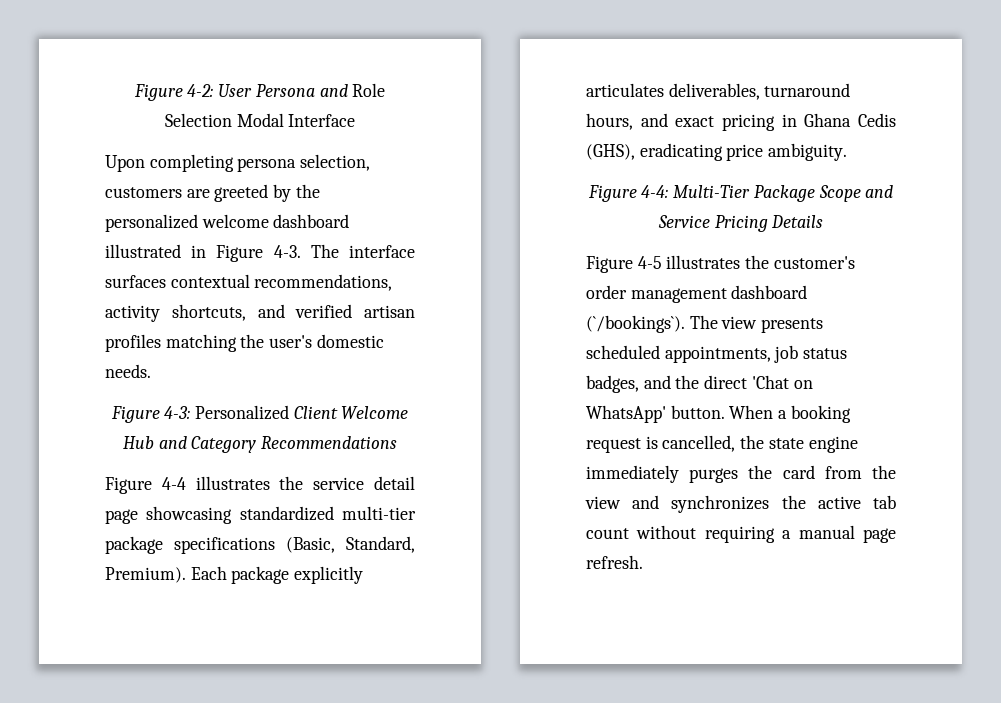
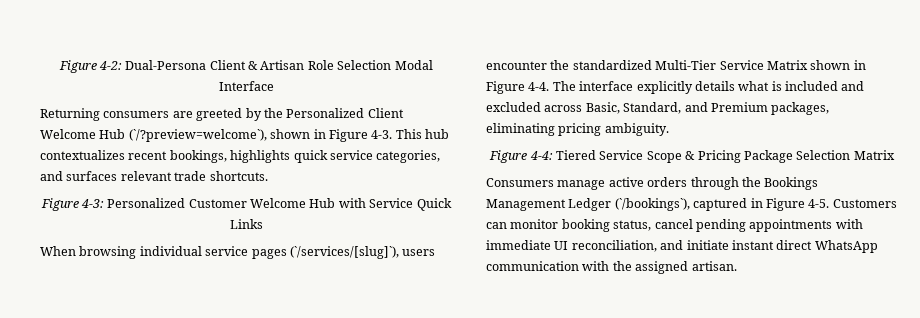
[218,84,348,97] User Persona and -> [125,60,305,70] Dual-Persona Client & Artisan
[105,154,371,172] [105,184,320,202] [105,214,350,232] [105,244,415,262] [105,274,393,291] [105,304,415,322] [105,334,384,352] [105,364,151,378] Upon completing persona selection, customers are greeted by the personalized welcome dashboard illustrated in Figure 4-3. The interface surfaces contextual recommendations, activity shortcuts, and verified artisan profiles matching the user's domestic needs. -> [40,108,404,121] [40,129,449,142] [40,150,441,163] [40,171,268,181] Returning consumers are greeted by the Personalized Client Welcome Hub (`/?preview=welcome`), shown in Figure 4-3. This hub contextualizes recent bookings, highlights quick service categories, and surfaces relevant trade shortcuts.
[293,406,409,419] [122,436,398,453] [105,476,416,494] [105,506,416,524] [105,536,415,554] [105,566,364,584] [586,83,851,100] [586,113,896,131] [586,143,848,161] [587,185,894,202] [657,215,824,232] [586,255,855,273] [586,285,808,303] [586,315,824,333] [586,345,848,363] [586,375,813,393] [586,405,851,423] [586,435,858,453] [586,465,896,483] [585,495,896,513] [586,525,896,543] [586,555,643,569] Client Welcome Hub and Category Recommendations // Figure 4-4 illustrates the service detail page showcasing standardized multi-tier package specifications (Basic, Standard, Premium). Each package explicitly articulates deliverables, turnaround hours, and exact pricing in Ghana Cedis (GHS), eradicating price ambiguity. // Figure 4-4: Multi-Tier Package Scope and Service Pricing Details // Figure 4-5 illustrates the customer's order management dashboard (`/bookings`). The view presents scheduled appointments, job status badges, and the direct 'Chat on WhatsApp' button. When a booking request is cancelled, the state engine immediately purges the card from the view and synchronizes the active tab count without requiring a manual page refresh. -> [188,198,452,211] [229,219,263,229] [40,246,436,259] [486,60,866,70] [486,81,865,94] [486,102,830,115] [486,123,669,136] [489,150,895,163] [486,177,819,190] [486,198,897,211] [486,219,863,232] [486,240,878,253] [486,261,737,274] Customer Welcome Hub with Service Quick Links // When browsing individual service pages (`/services/[slug]`), users encounter the standardized Multi-Tier Service Matrix shown in Figure 4-4. The interface explicitly details what is included and excluded across Basic, Standard, and Premium packages, eliminating pricing ambiguity. // Figure 4-4: Tiered Service Scope & Pricing Package Selection Matrix // Consumers manage active orders through the Bookings Management Ledger (`/bookings`), captured in Figure 4-5. Customers can monitor booking status, cancel pending appointments with immediate UI reconciliation, and initiate instant direct WhatsApp communication with the assigned artisan.

